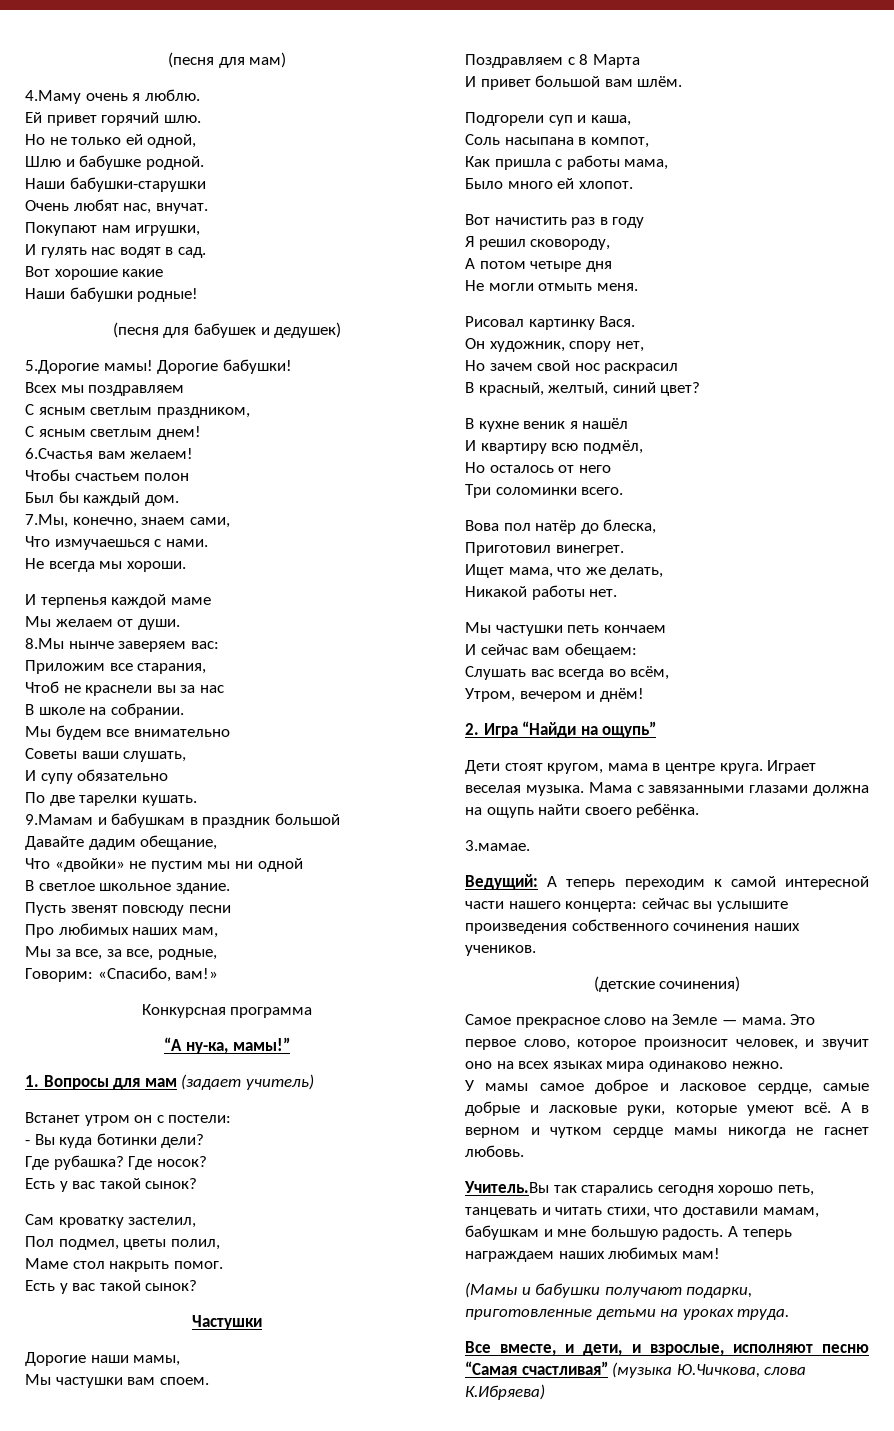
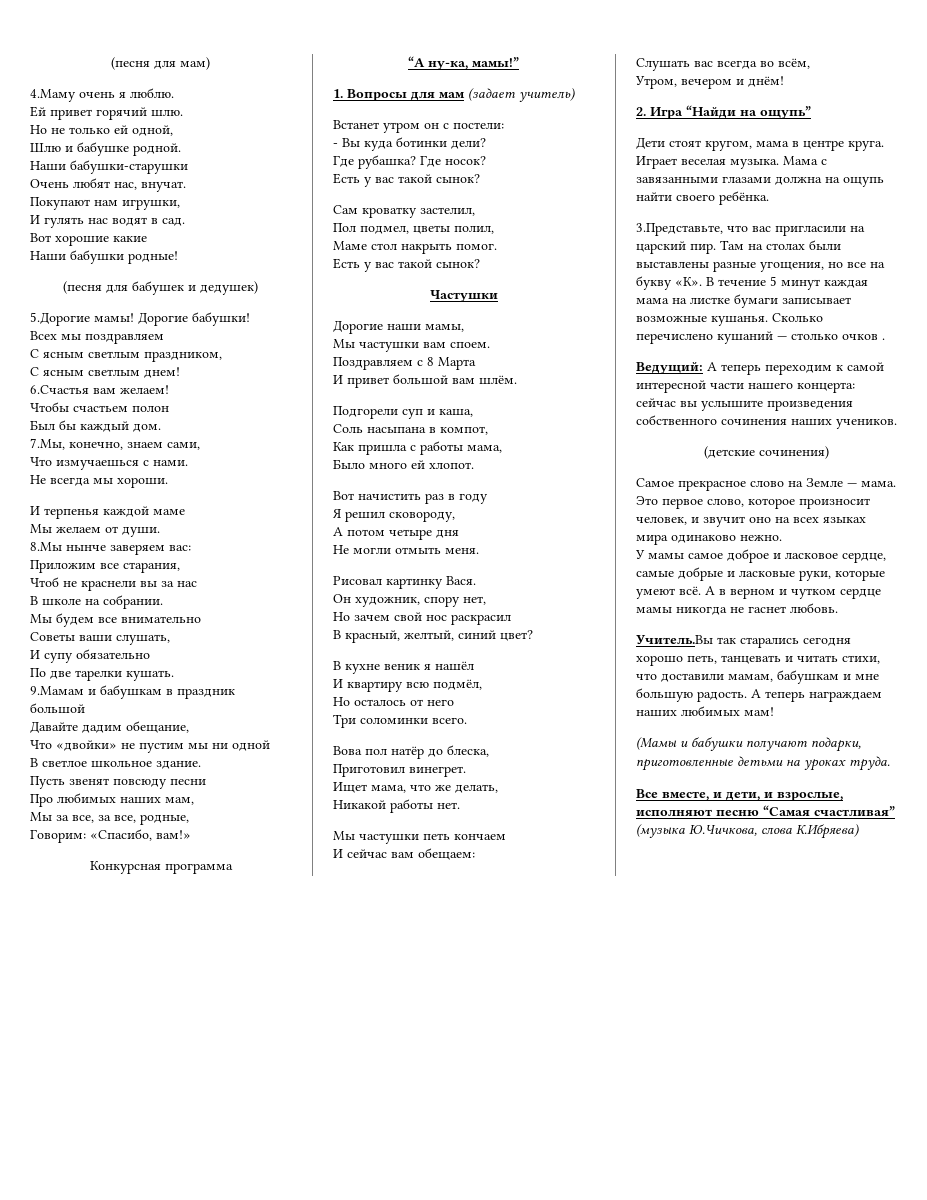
[465,840,530,851] 3.мамае. -> [636,223,865,236] [636,240,841,254] [636,261,885,272] [636,276,868,290] [636,294,851,308] [636,313,823,326] [636,331,885,344] 3.Представьте, что вас пригласили на царский пир. Там на столах были выставлены разные угощения, но все на букву «К». В течение 5 минут каждая мама на листке бумаги записывает возможные кушанья. Сколько перечислено кушаний — столько очков .

